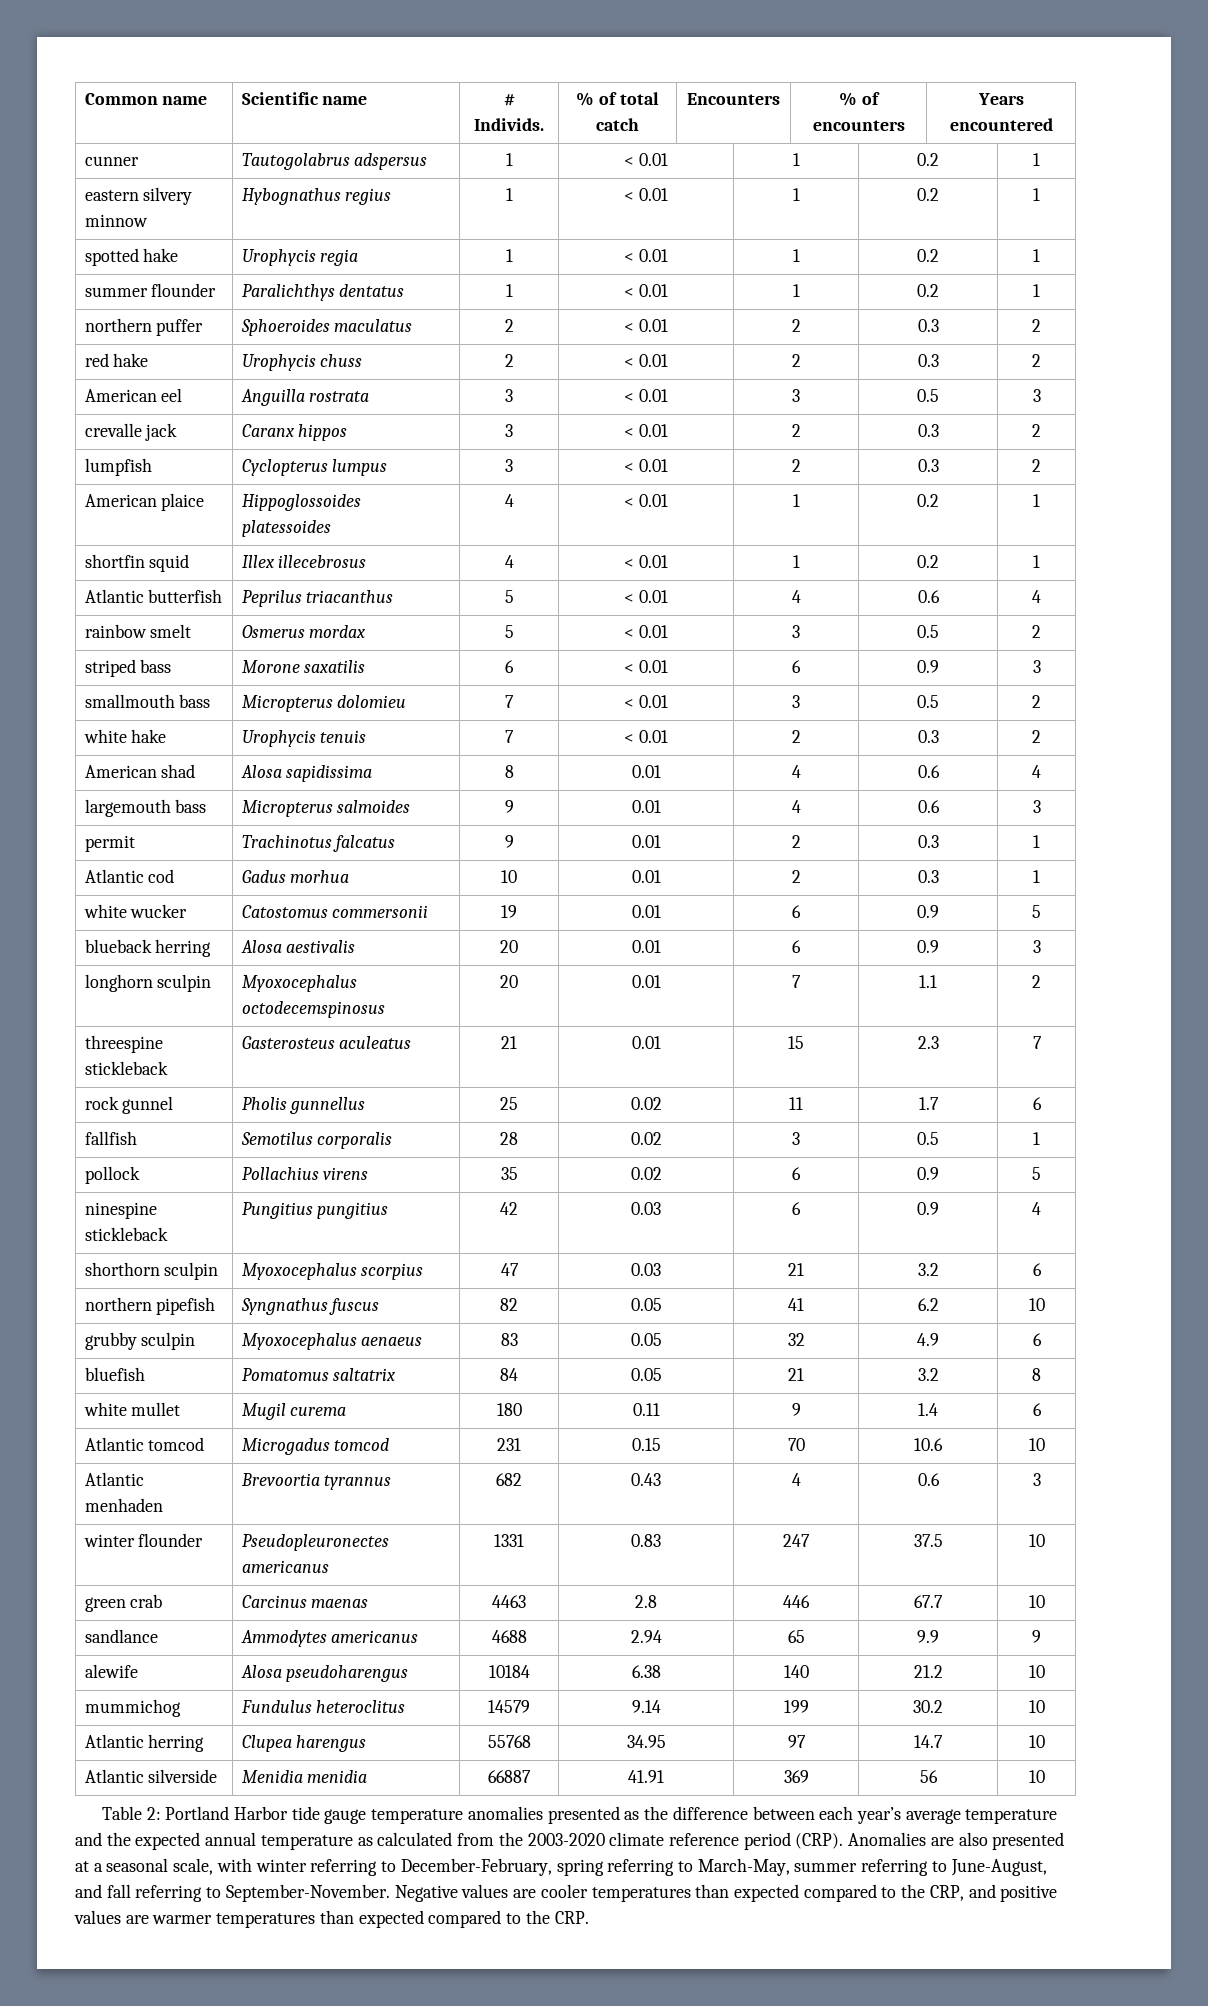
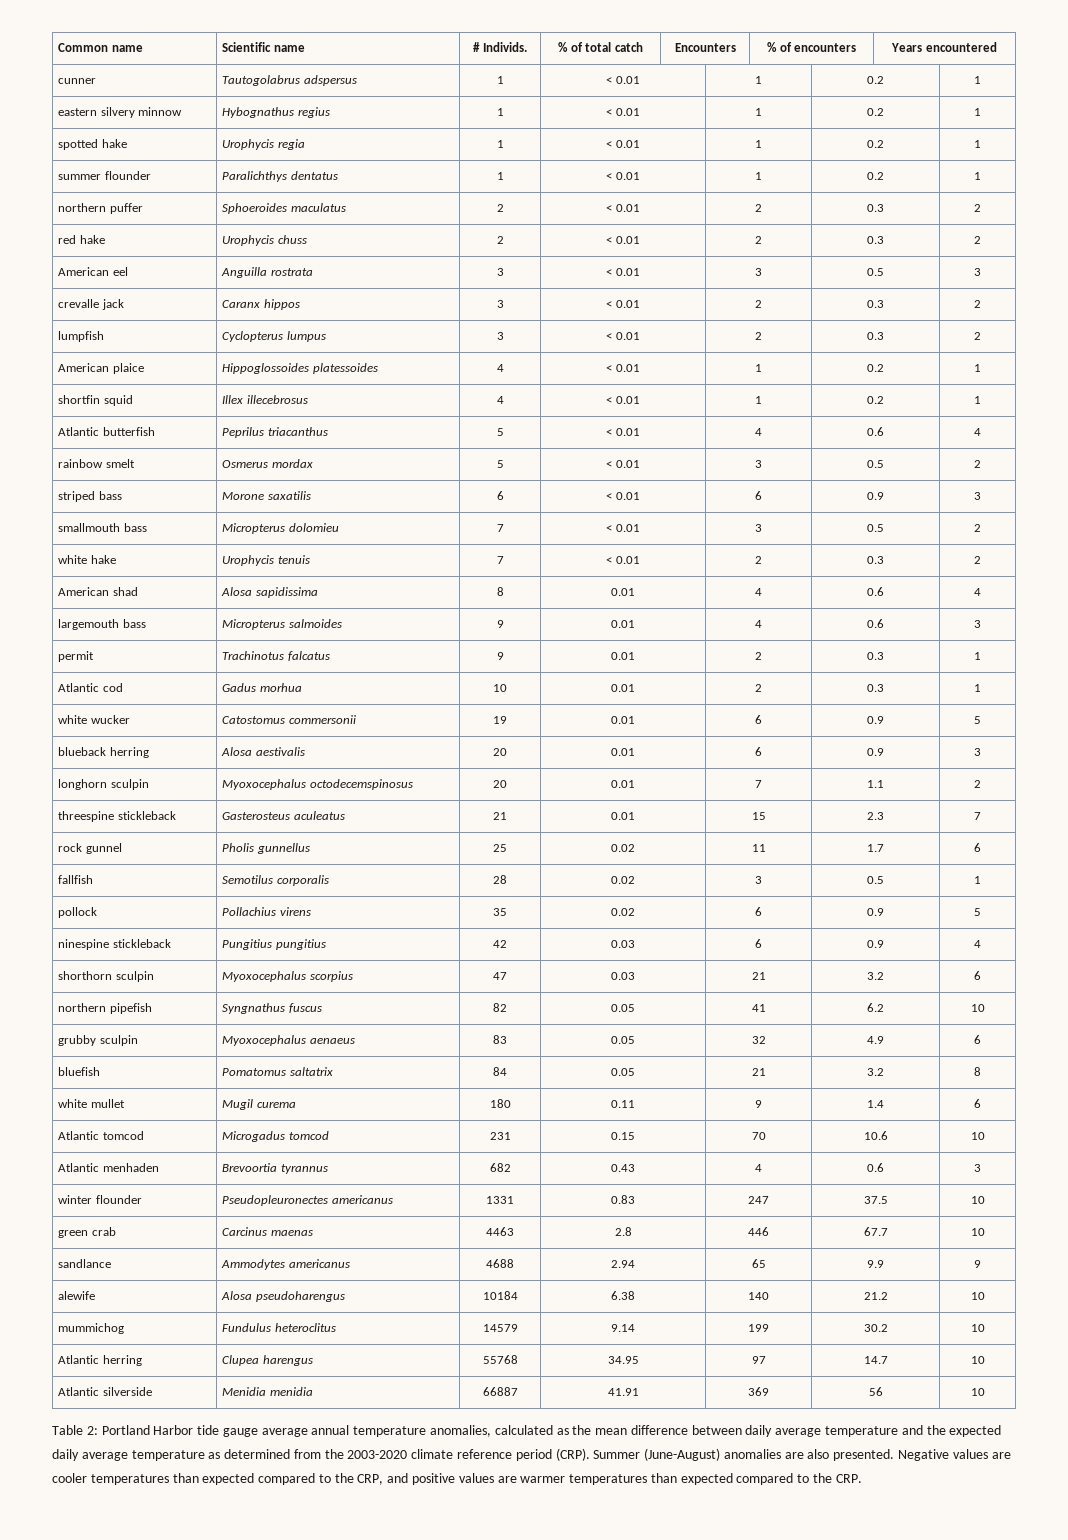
[371,1806,620,1824] temperature anomalies presented -> [261,1425,553,1437] average annual temperature anomalies, calculated
(669, 1813) none -> [595,1428,628,1435] mean
[819,1806,902,1824] each year’s -> [745,1425,773,1437] daily
[205,1832,257,1846] annual -> [52,1449,128,1461] daily average
[377,1832,453,1846] calculated -> [224,1449,291,1459] determined
[848,1832,1065,1850] [75,1858,1047,1876] [75,1884,390,1902] Anomalies are also presented at a seasonal scale, with winter referring to December-February, spring referring to March-May, summer referring to June-August, and fall referring to September-November. -> [593,1448,895,1461] Summer (June-August) anomalies are also presented.

